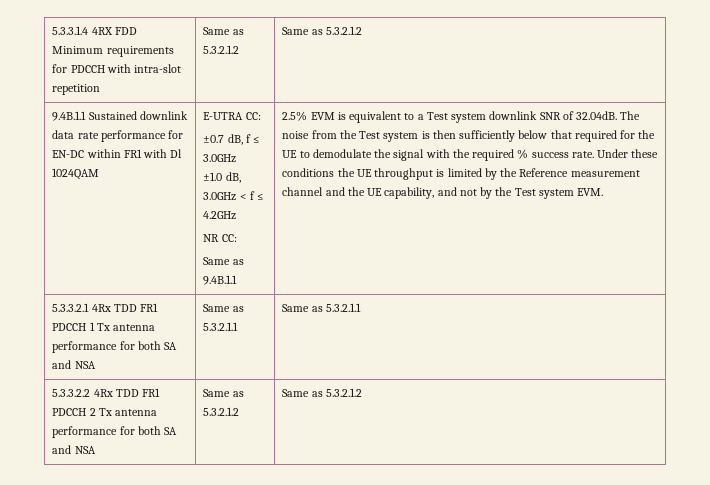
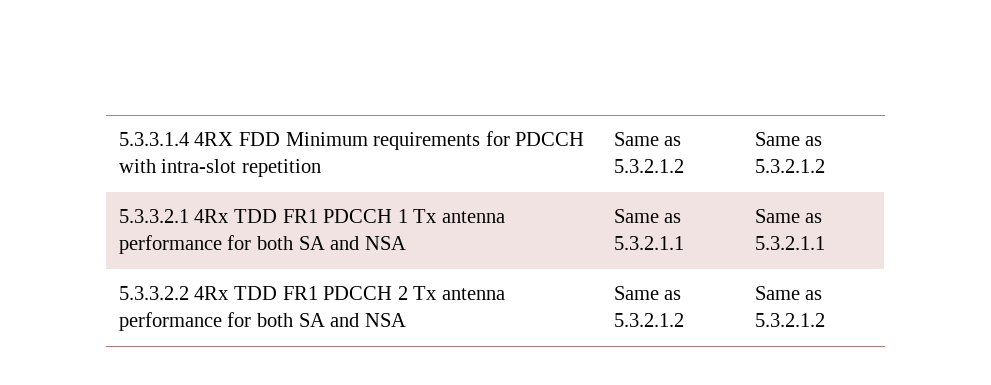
[52,111,188,121] [52,130,184,142] [52,149,183,158] [52,168,100,180] [203,112,261,120] [203,134,261,145] [203,154,237,163] [203,172,241,183] [203,191,265,201] [203,211,237,220] [203,234,237,242] [203,257,244,265] [203,275,238,285] [282,111,641,123] [282,130,656,142] [282,149,659,161] [282,168,640,180] [282,187,604,199] // 9.4B.1.1 Sustained downlink data rate performance for EN-DC within FR1 with Dl 1024QAM | E-UTRA CC: // ±0.7 dB, f ≤ 3.0GHz // ±1.0 dB, 3.0GHz < f ≤ 4.2GHz // NR CC: // Same as 9.4B.1.1 | 2.5% EVM is equivalent to a Test system downlink SNR of 32.04dB. The noise from the Test system is then sufficiently below that required for the UE to demodulate the signal with the required % success rate. Under these conditions the UE throughput is limited by the Reference measurement channel and the UE capability, and not by the Test system EVM. -> (825, 166) none

